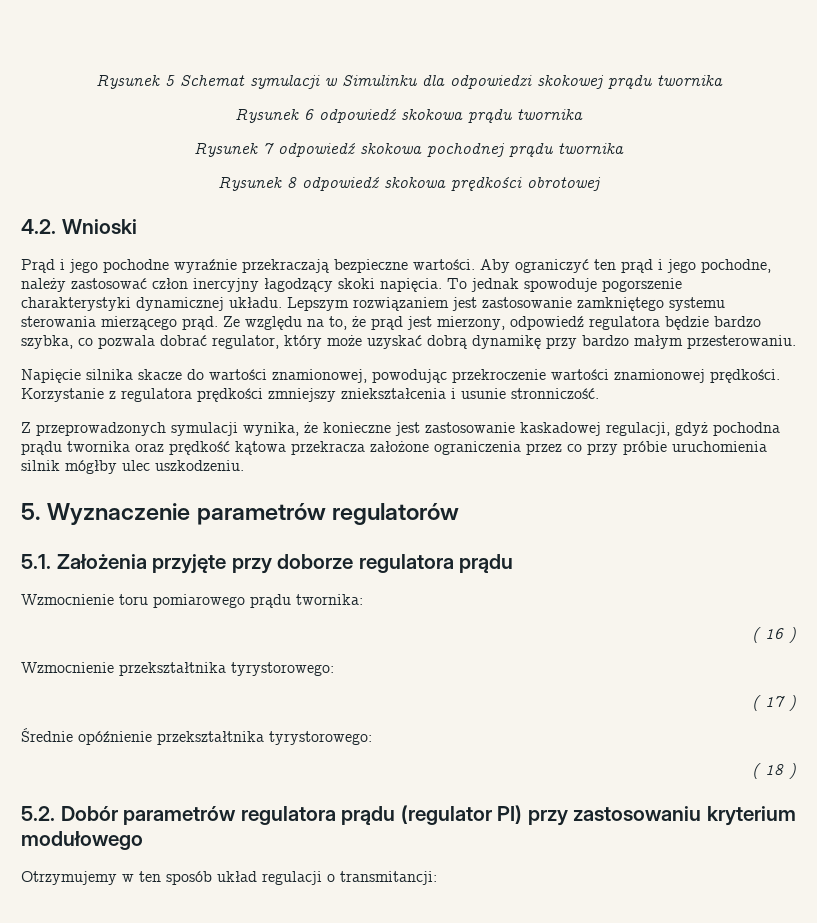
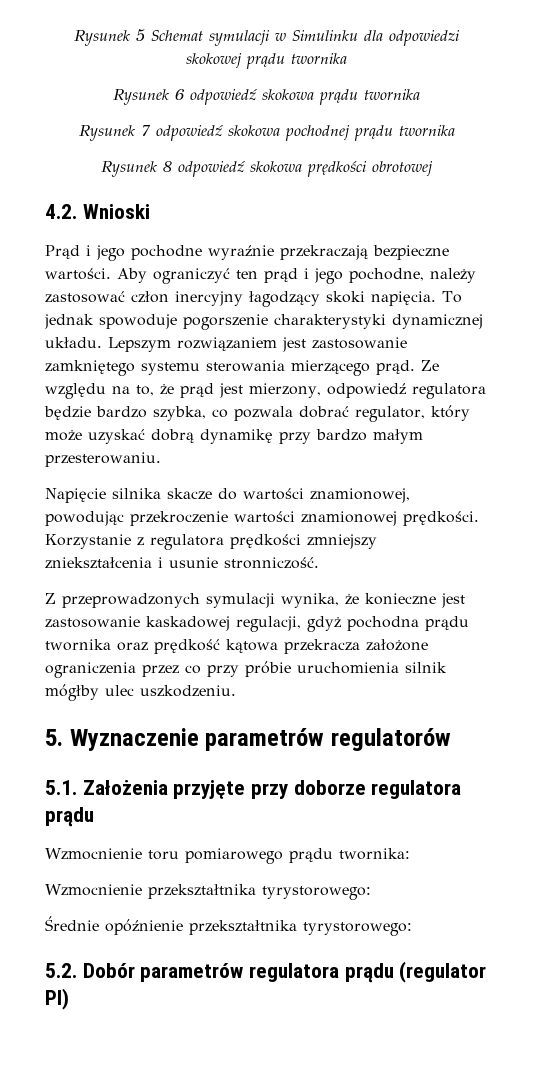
[752,627,796,643] // ( 16 ) -> (410, 854) none
[752,695,796,711] // ( 17 ) -> (371, 893) none
[752,763,796,779] // ( 18 ) -> (412, 929) none
[527,806,796,826] [21,831,143,850] [21,871,437,885] przy zastosowaniu kryterium modułowego // Otrzymujemy w ten sposób układ regulacji o transmitancji: -> (69, 999) none

